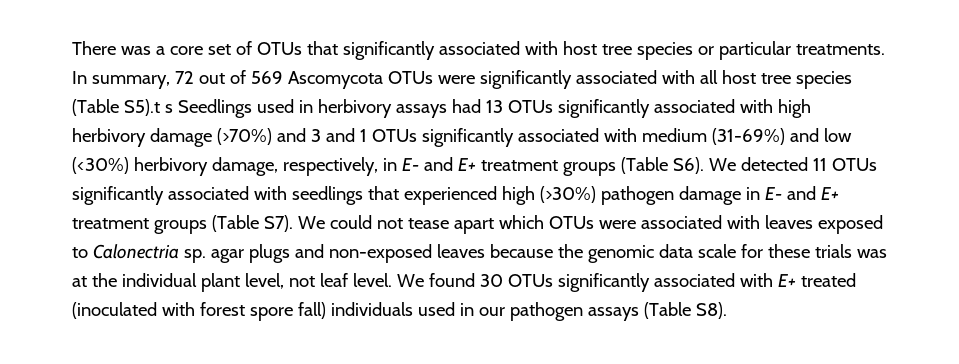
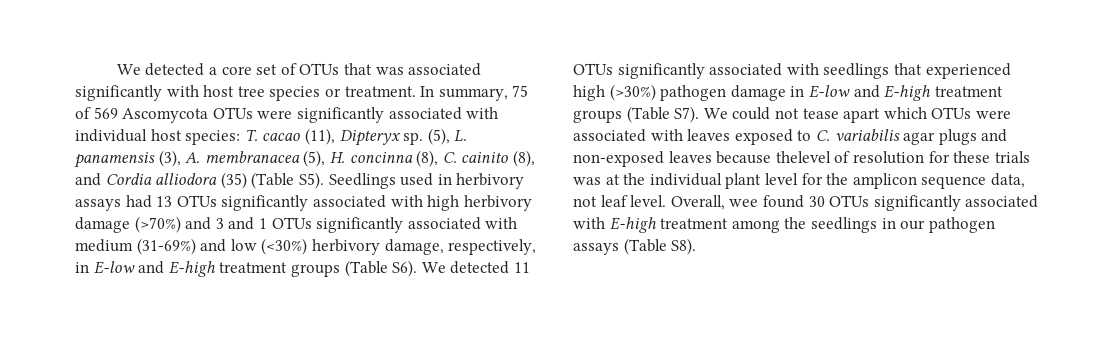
[72,41,151,55] There was -> [116,63,205,76] We detected
[342,41,520,60] significantly associated -> [375,63,482,76] [75,85,162,101] was associated significantly
[718,41,885,60] [72,71,225,89] particular treatments. In summary, 72 out -> [344,85,529,101] treatment. In summary, 75
[699,70,852,89] [72,99,173,116] all host tree species (Table S5).t s -> [75,128,468,146] [74,150,535,168] [75,172,324,189] individual host species: T. cacao (11), Dipteryx sp. (5), L. panamensis (3), A. membranacea (5), H. concinna (8), C. cainito (8), and Cordia alliodora (35) (Table S5).
[401,157,476,171] E- and E+ -> [93,261,215,277] E-low and E-high
[764,186,839,200] E- and E+ -> [808,85,931,101] E-low and E-high
[92,244,206,263] Calonectria sp. -> [815,129,900,141] C. variabilis
[557,244,736,263] the genomic data scale -> [775,151,924,164] thelevel of resolution
[244,273,284,289] level, -> [764,173,1025,189] level for the amplicon sequence data,
[396,274,424,287] We -> [670,195,759,210] Overall, wee
[777,273,856,287] [72,302,455,321] E+ treated (inoculated with forest spore fall) individuals used -> [609,217,877,233] E-high treatment among the seedlings

